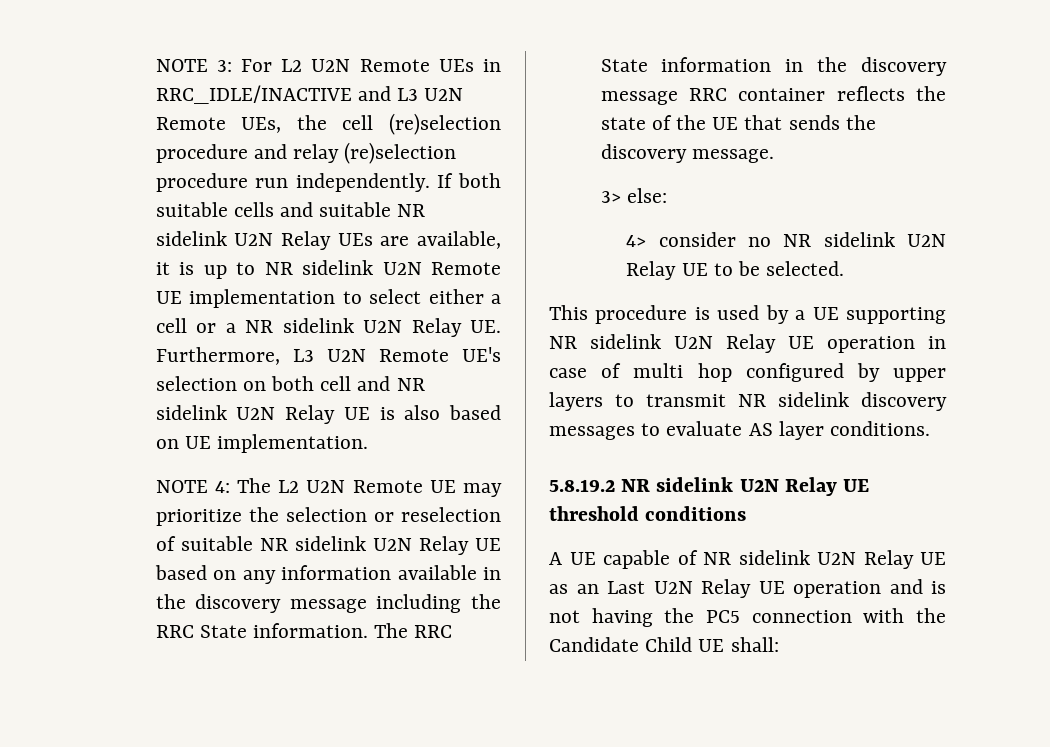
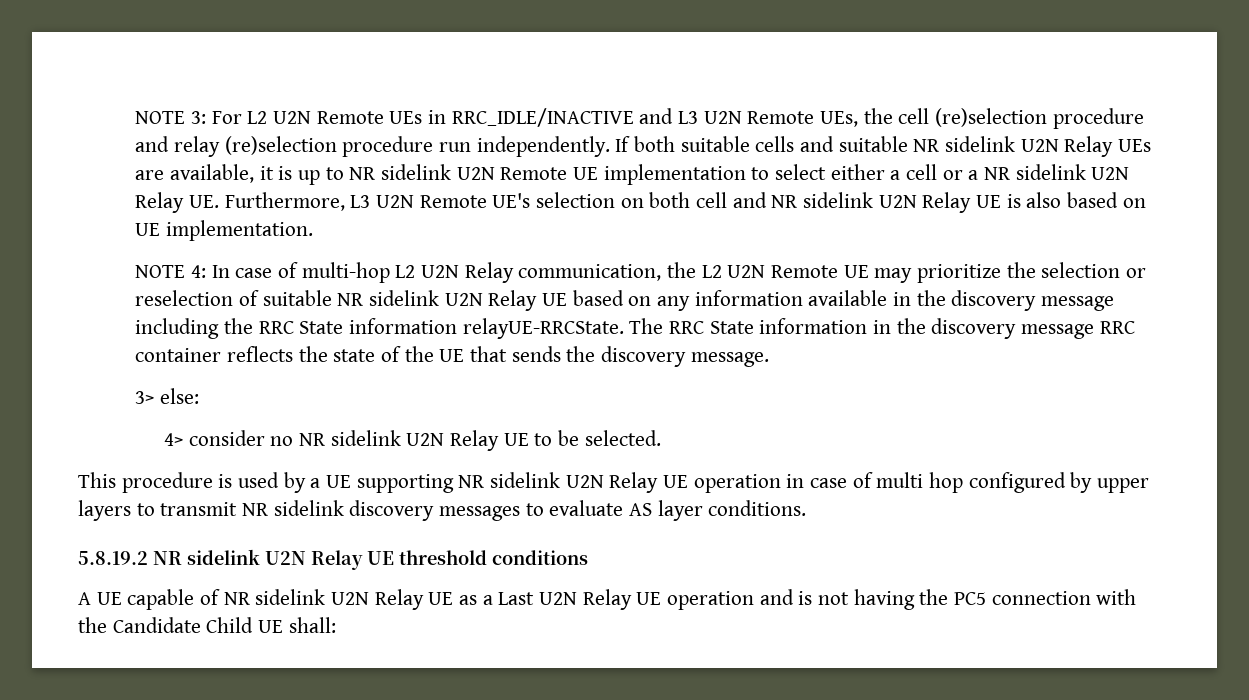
[237,478,272,493] The -> [211,262,696,283] In case of multi-hop L2 U2N Relay communication, the
[253,623,369,638] information. -> [348,318,624,339] information relayUE-RRCState.
[576,584,599,594] an -> [482,595,493,605] a

